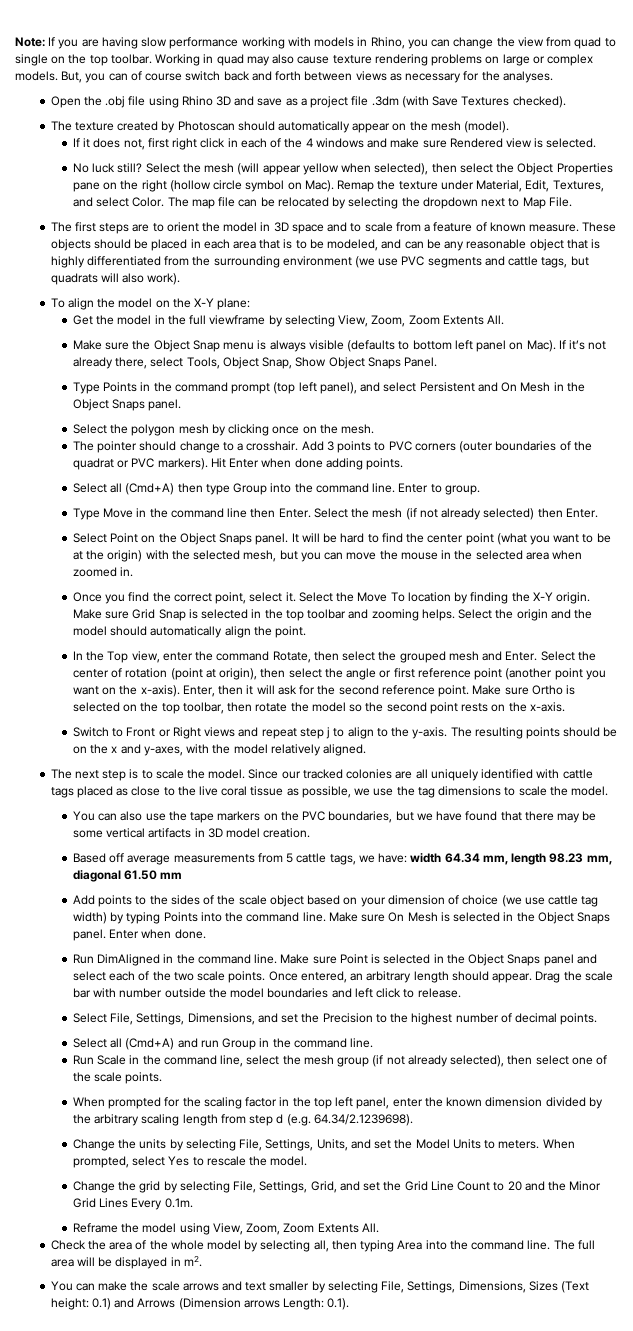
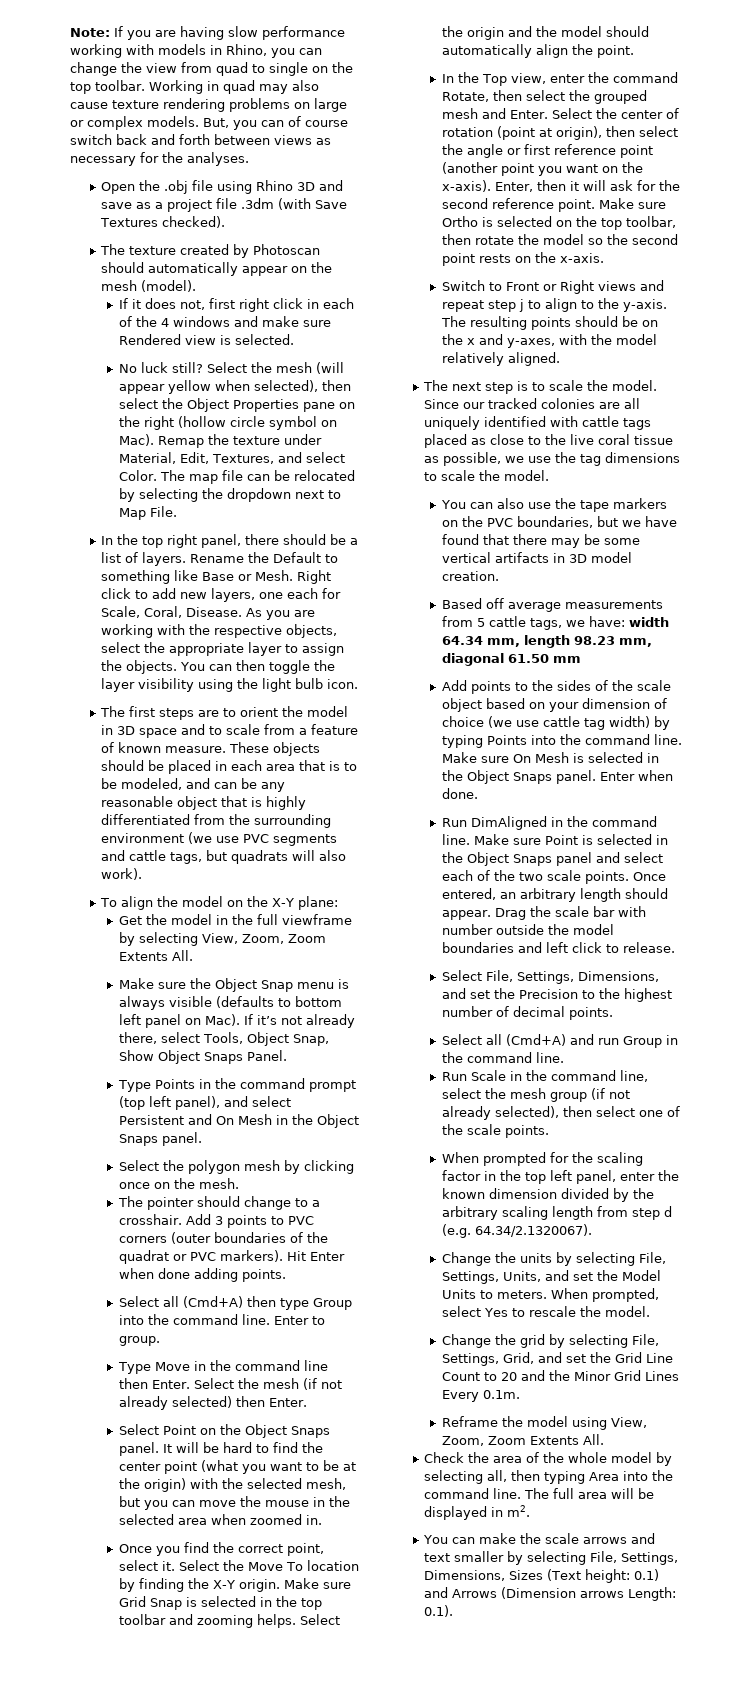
(572, 202) none -> [101,534,359,548] [101,552,339,566] [101,570,332,584] [101,588,342,602] [101,606,316,620] [101,624,338,638] [101,642,345,656] [101,660,336,674] [101,678,359,692] // In the top right panel, there should be a list of layers. Rename the Default to something like Base or Mesh. Right click to add new layers, one each for Scale, Coral, Disease. As you are working with the respective objects, select the appropriate layer to assign the objects. You can then toggle the layer visibility using the light bulb icon.
[313,1114,413,1126] 64.34/2.1239698). -> [474,1224,592,1237] 64.34/2.1320067).

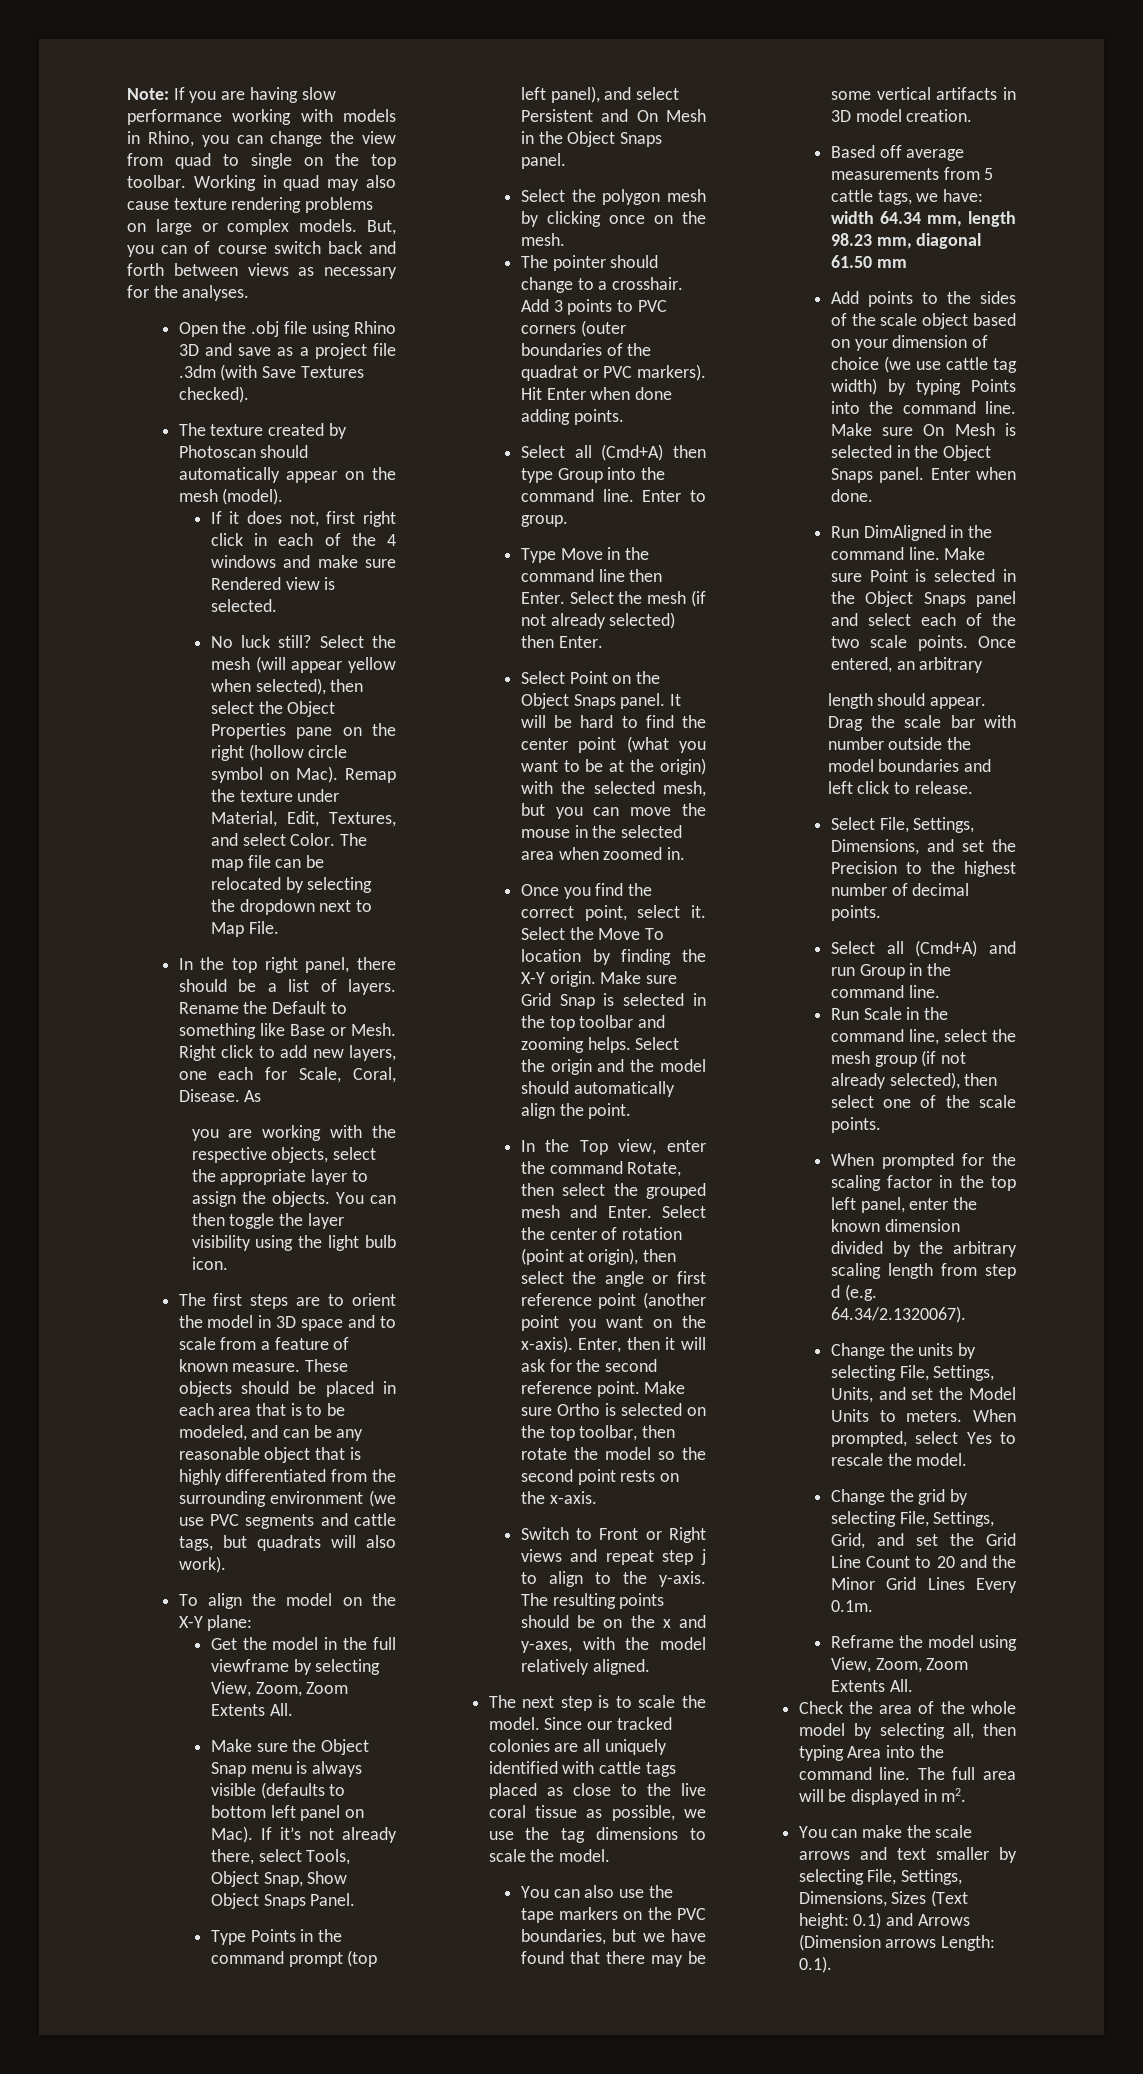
(263, 612) none -> (262, 1096) //
(576, 895) none -> (984, 665) //

